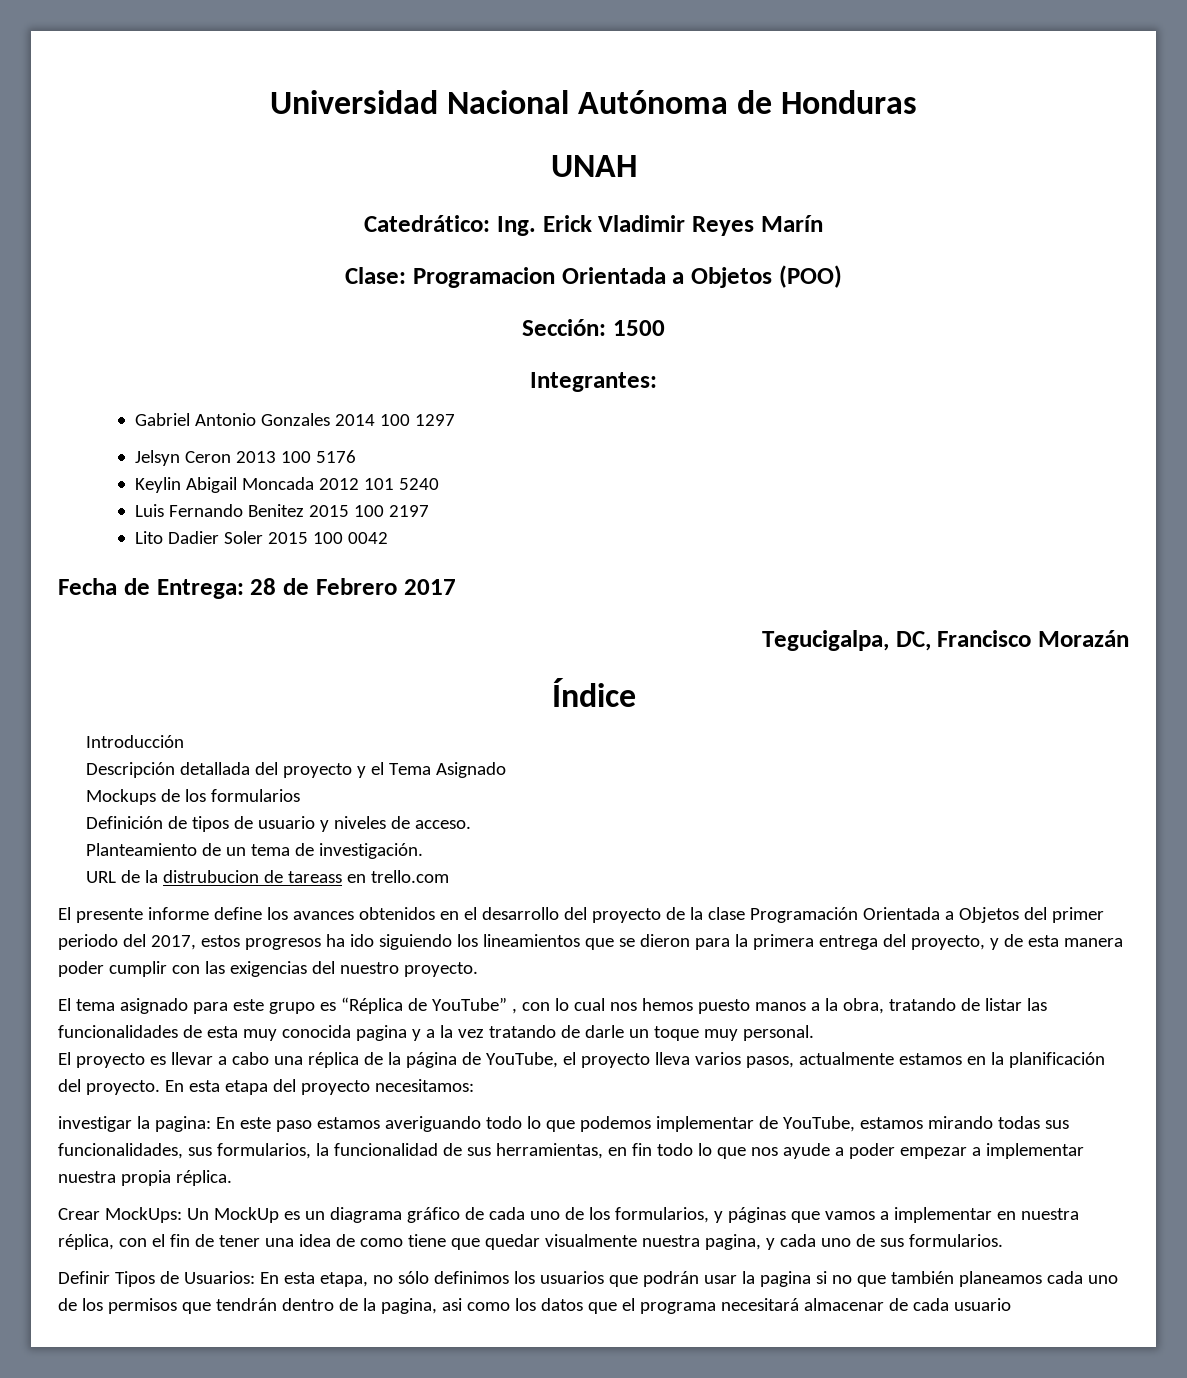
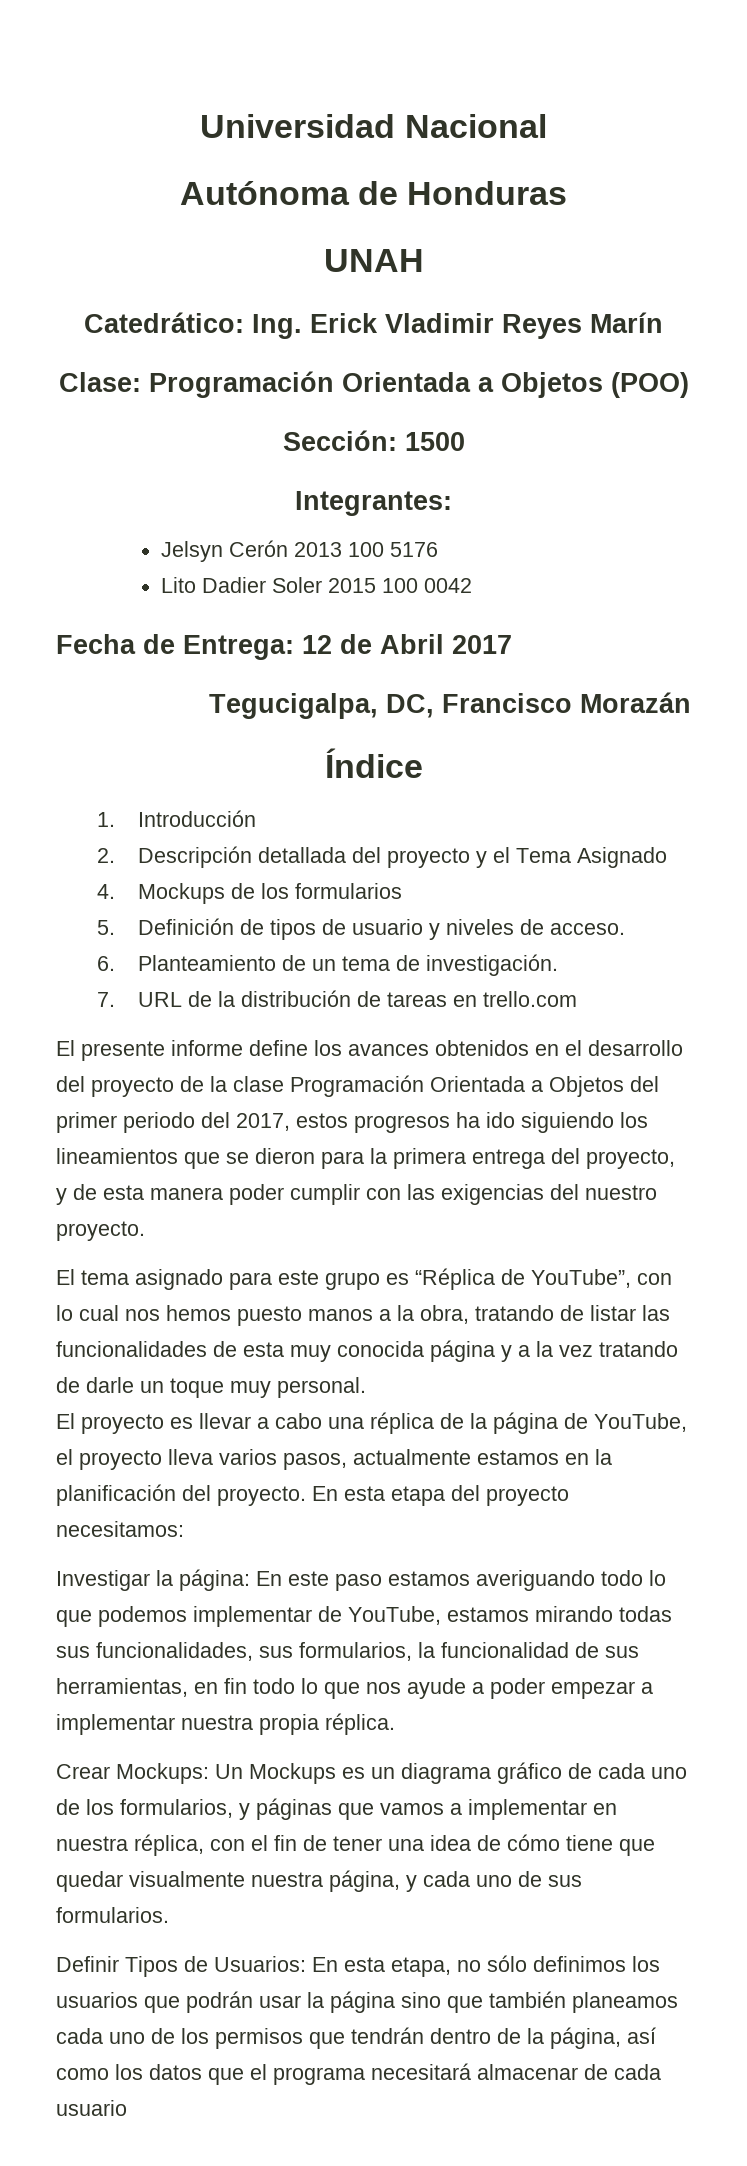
(569, 102) none -> (547, 126) //
[412,267,555,288] Programacion -> [148,371,334,398] Programación
[134,413,455,426] // Gabriel Antonio Gonzales 2014 100 1297 -> (452, 503) none
[184,451,231,463] Ceron -> [229,540,289,557] Cerón
[134,477,439,493] [134,504,429,517] // Keylin Abigail Moncada 2012 101 5240 // Luis Fernando Benitez 2015 100 2197 -> (439, 549) none
[250,578,397,595] 28 de Febrero -> [302,634,444,654] 12 de Abril
(636, 692) none -> [96,812,115,827] 1.
(185, 741) none -> [96,848,115,863] 2.
(507, 770) none -> [96,884,115,899] 4.
(301, 795) none -> [96,920,115,935] 5.
(472, 824) none -> [96,956,115,971] 6.
(424, 851) none -> [96,992,115,1007] 7.
[163,870,343,883] distrubucion de tareass -> [240,990,447,1007] distribución de tareas
[431,997,517,1014] YouTube” , -> [531,1269,631,1288] YouTube”,
[355,1025,407,1041] pagina -> [430,1340,495,1362] página
[58,1116,211,1132] investigar la pagina: -> [56,1569,250,1591] Investigar la página:
[104,1207,279,1223] MockUps: Un MockUp -> [116,1763,336,1784] Mockups: Un Mockups
[359,1238,403,1247] como -> [507,1834,560,1851] cómo
[704,1234,761,1250] pagina, -> [329,1870,400,1892] página,
[759,1271,852,1287] pagina si no -> [330,1991,441,2013] página sino
[380,1298,462,1314] pagina, asi -> [550,2027,656,2049] página, así

